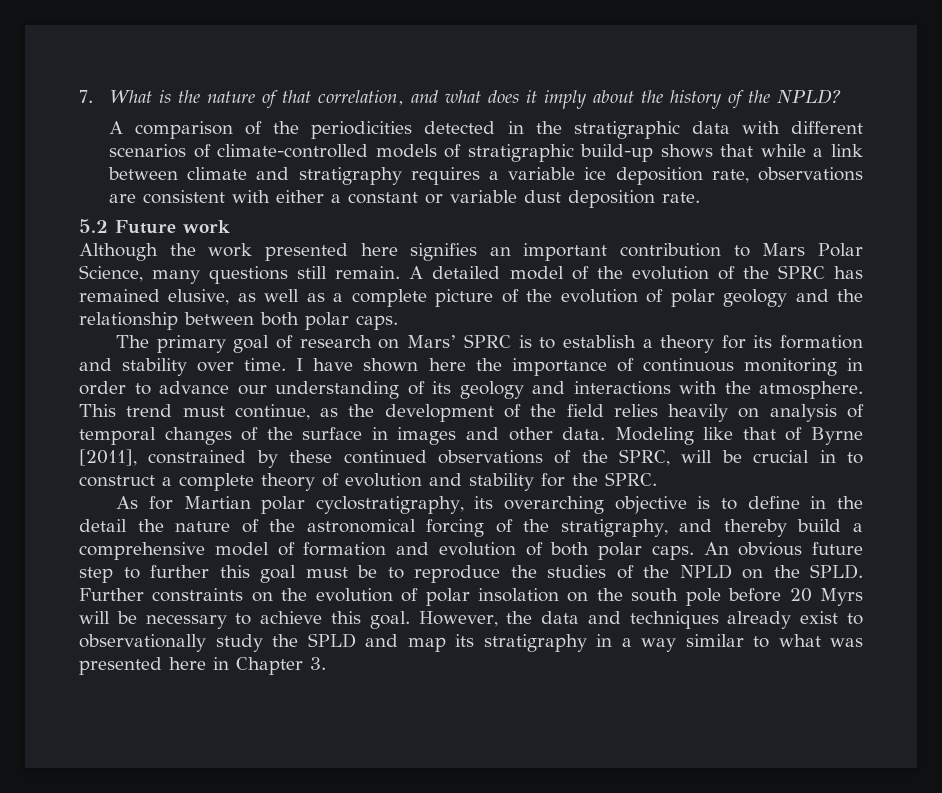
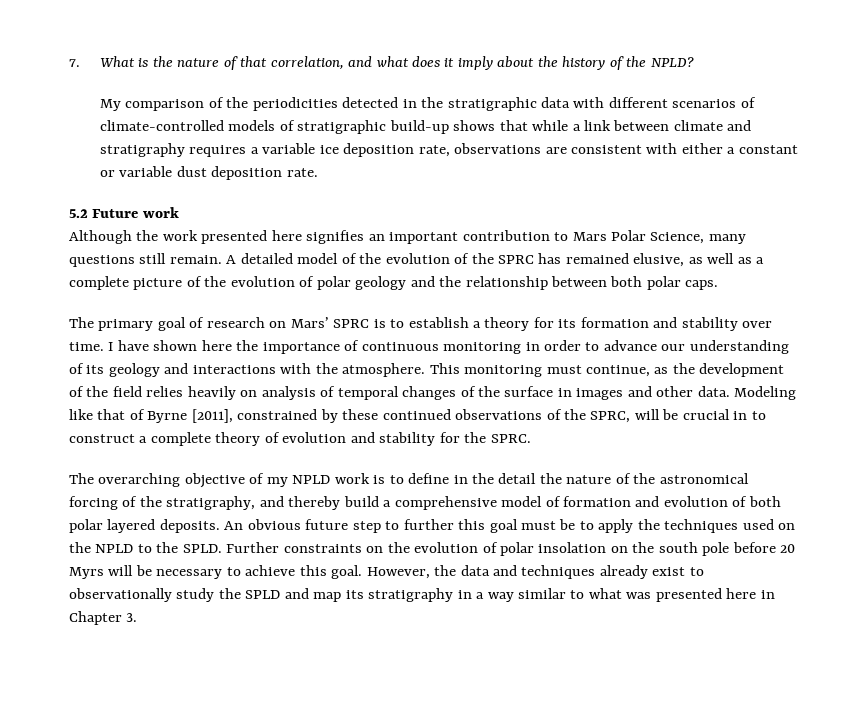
[108,121,123,134] A -> [99,99,121,111] My
[126,404,173,417] trend -> [464,365,543,377] monitoring
[116,496,687,514] As for Martian polar cyclostratigraphy, its overarching objective -> [69,473,370,488] The overarching objective of my NPLD work
[651,545,694,560] caps. -> [107,519,220,533] layered deposits.
[414,565,634,583] reproduce the studies of -> [598,519,796,533] apply the techniques used on
[742,569,763,579] on -> [137,544,152,553] to

